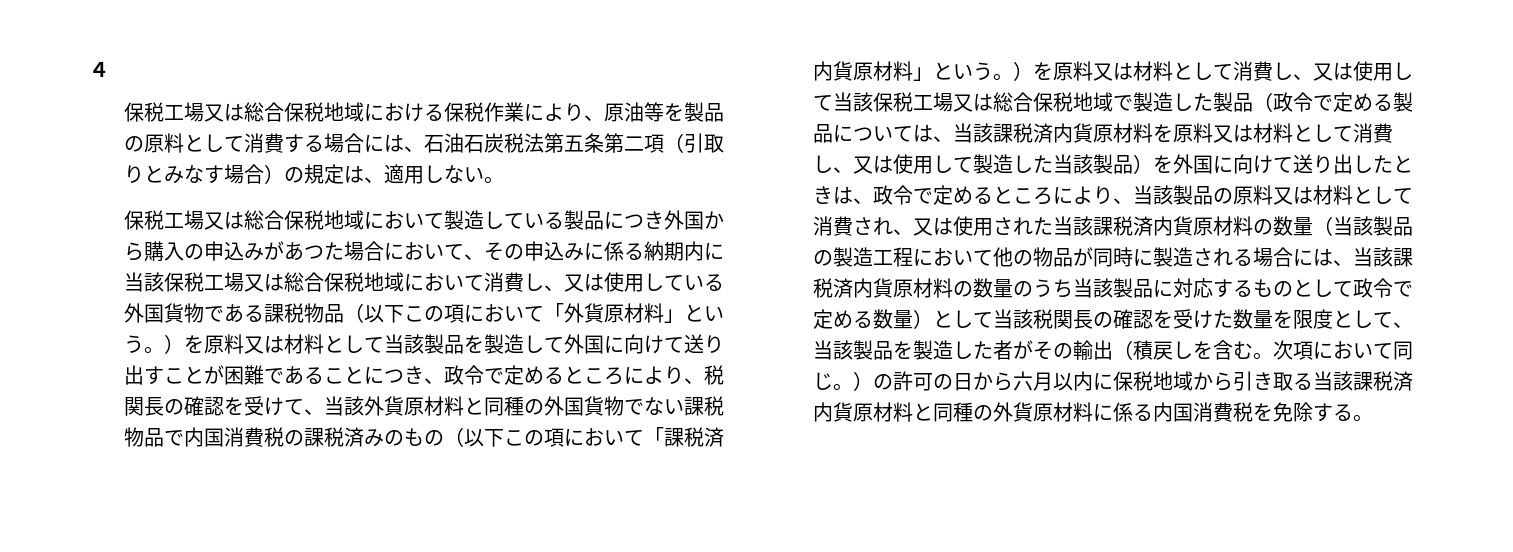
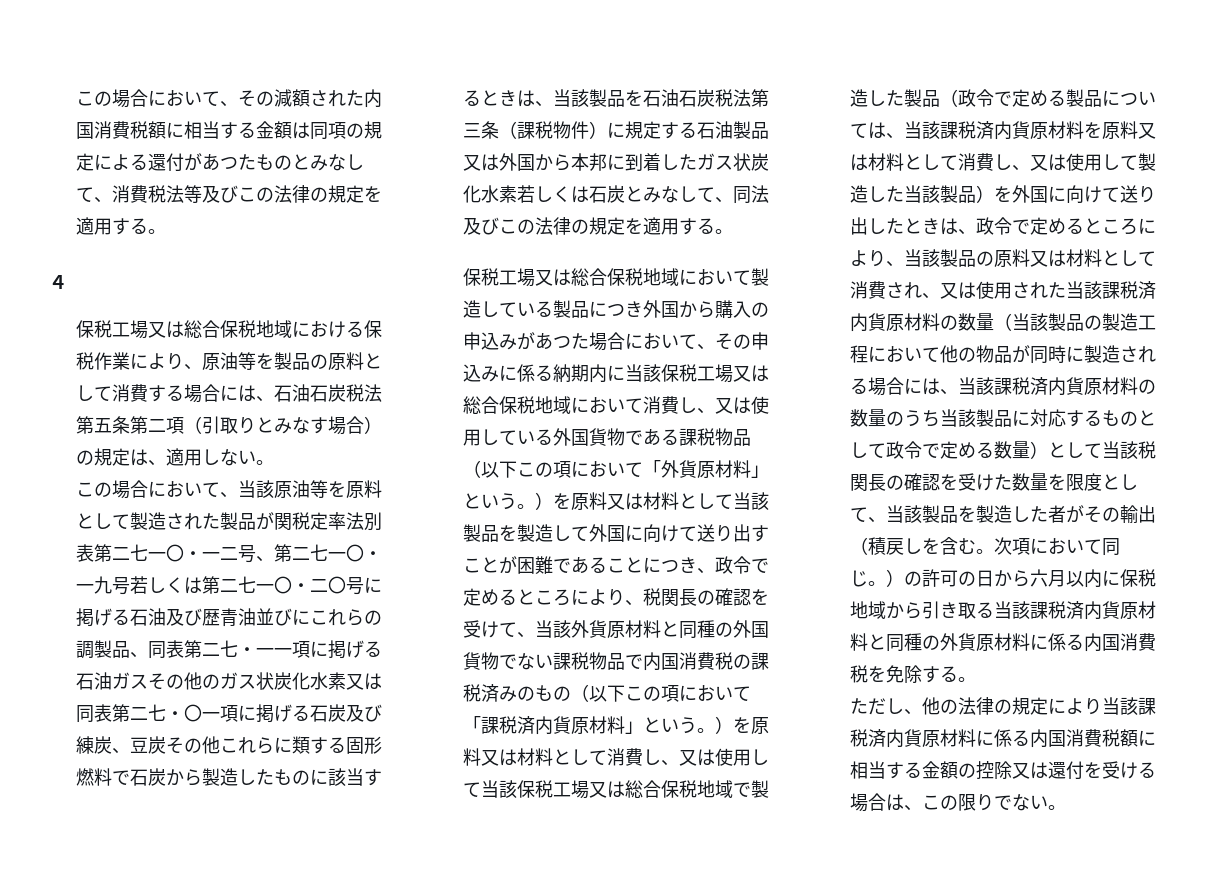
(89, 69) none -> [76,89,383,108] [76,121,383,140] [76,153,365,172] [76,185,383,203] [76,217,167,235] この場合において、その減額された内国消費税額に相当する金額は同項の規定による還付があつたものとみなして、消費税法等及びこの法律の規定を適用する。 //
(505, 180) none -> [76,480,383,499] [76,512,383,531] [76,544,383,563] [76,576,383,595] [76,608,383,627] [76,640,383,659] [76,672,383,690] [76,704,383,723] [76,736,383,754] [76,768,383,786] [463,89,770,107] [463,121,770,139] [463,153,770,171] [463,185,770,204] [463,217,734,235] // この場合において、当該原油等を原料として製造された製品が関税定率法別表第二七一〇・一二号、第二七一〇・一九号若しくは第二七一〇・二〇号に掲げる石油及び歴青油並びにこれらの調製品、同表第二七・一一項に掲げる石油ガスその他のガス状炭化水素又は同表第二七・〇一項に掲げる石炭及び練炭、豆炭その他これらに類する固形燃料で石炭から製造したものに該当するときは、当該製品を石油石炭税法第三条（課税物件）に規定する石油製品又は外国から本邦に到着したガス状炭化水素若しくは石炭とみなして、同法及びこの法律の規定を適用する。
(1374, 418) none -> [850,697,1157,715] [850,729,1157,748] [850,761,1157,780] [850,793,1067,812] // ただし、他の法律の規定により当該課税済内貨原材料に係る内国消費税額に相当する金額の控除又は還付を受ける場合は、この限りでない。

